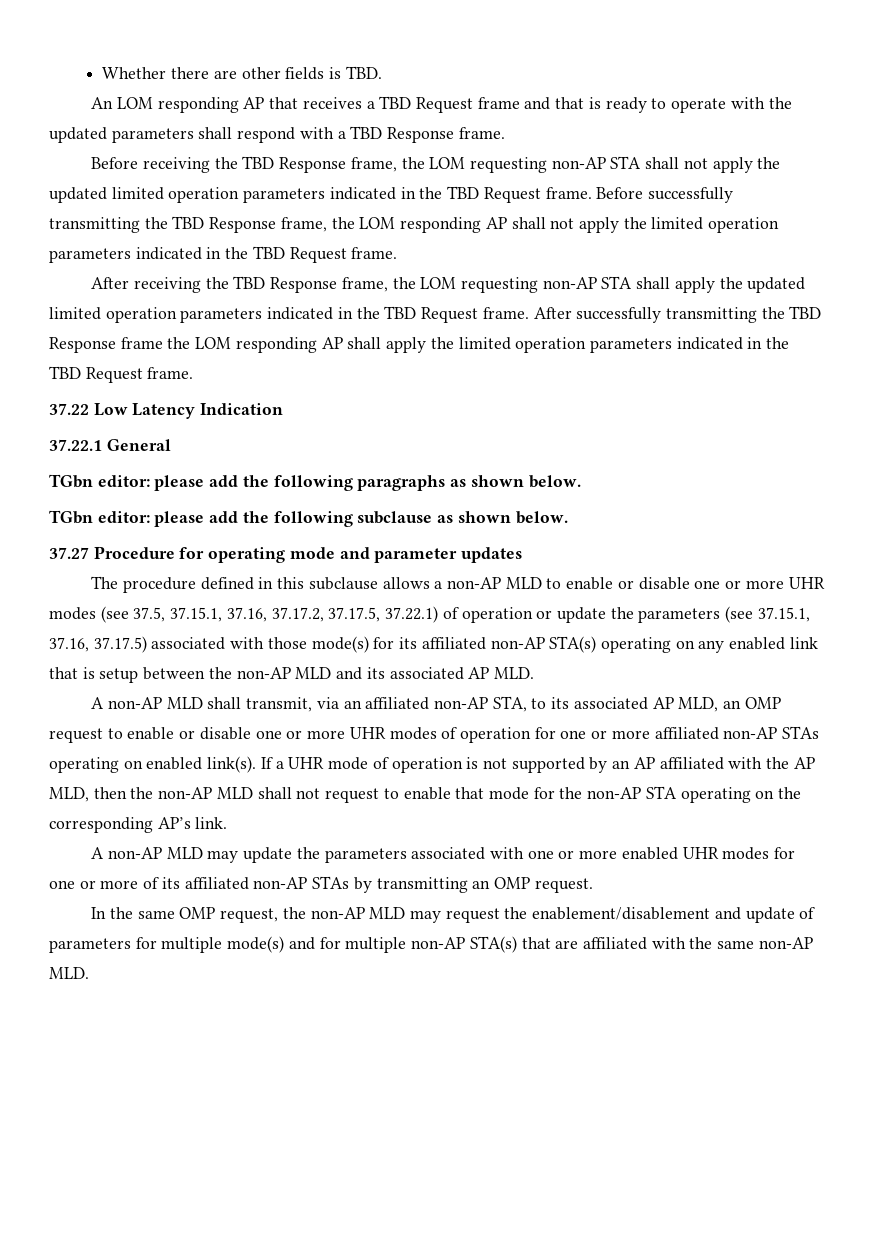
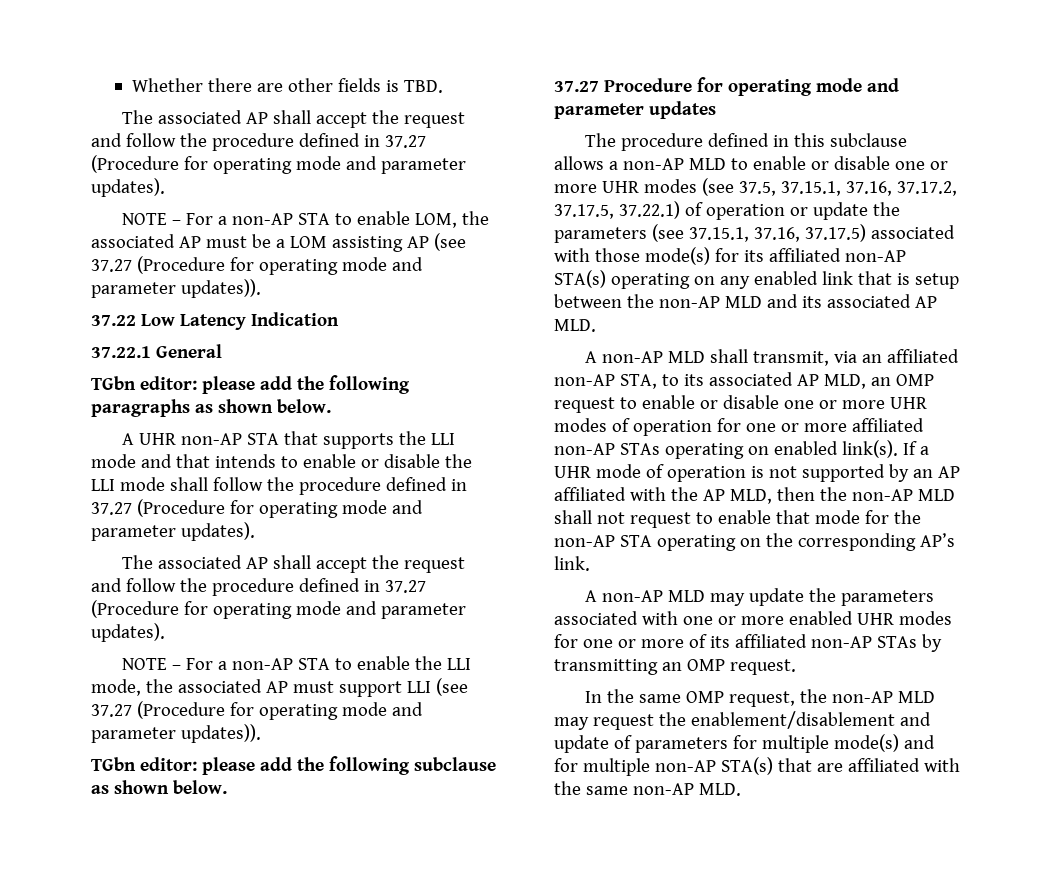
[91,96,792,113] [49,126,505,143] [91,156,781,173] [49,186,733,203] [49,216,780,233] [49,246,398,263] [91,276,806,293] [49,306,822,323] [49,337,790,353] [49,366,194,383] An LOM responding AP that receives a TBD Request frame and that is ready to operate with the updated parameters shall respond with a TBD Response frame. // Before receiving the TBD Response frame, the LOM requesting non-AP STA shall not apply the updated limited operation parameters indicated in the TBD Request frame. Before successfully transmitting the TBD Response frame, the LOM responding AP shall not apply the limited operation parameters indicated in the TBD Request frame. // After receiving the TBD Response frame, the LOM requesting non-AP STA shall apply the updated limited operation parameters indicated in the TBD Request frame. After successfully transmitting the TBD Response frame the LOM responding AP shall apply the limited operation parameters indicated in the TBD Request frame. -> [122,110,466,128] [91,133,426,151] [91,155,466,174] [91,178,165,197] [122,211,490,228] [91,233,466,252] [91,256,423,275] [91,279,261,298] The associated AP shall accept the request and follow the procedure defined in 37.27 (Procedure for operating mode and parameter updates). // NOTE – For a non-AP STA to enable LOM, the associated AP must be a LOM assisting AP (see 37.27 (Procedure for operating mode and parameter updates)).
(581, 481) none -> [122,431,456,449] [91,454,472,468] [91,477,467,495] [91,499,423,518] [91,522,255,541] [122,555,466,573] [91,578,426,596] [91,600,466,619] [91,623,165,642] [122,656,472,670] [91,678,468,697] [91,701,423,720] [91,724,261,743] // A UHR non-AP STA that supports the LLI mode and that intends to enable or disable the LLI mode shall follow the procedure defined in 37.27 (Procedure for operating mode and parameter updates). // The associated AP shall accept the request and follow the procedure defined in 37.27 (Procedure for operating mode and parameter updates). // NOTE – For a non-AP STA to enable the LLI mode, the associated AP must support LLI (see 37.27 (Procedure for operating mode and parameter updates)).

